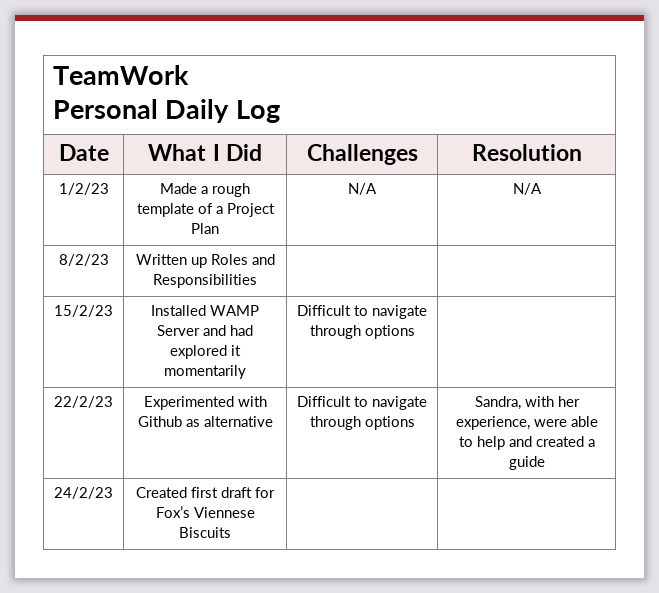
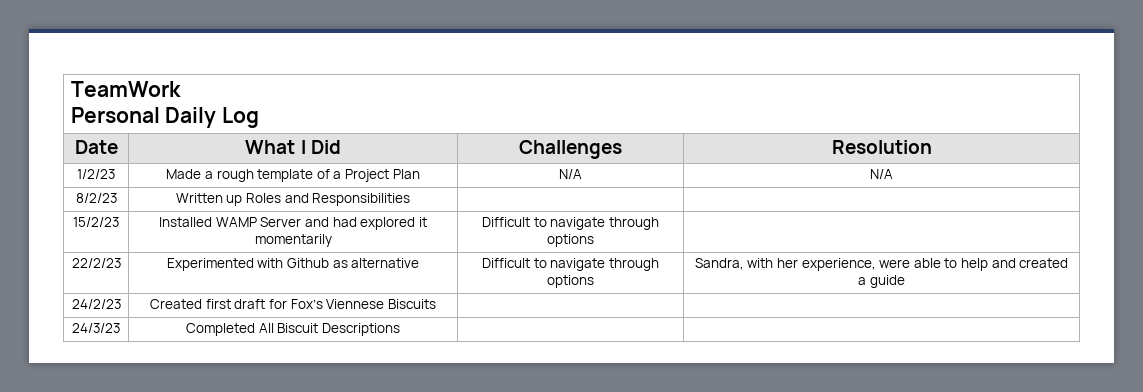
(231, 532) none -> [72,323,120,333] [186,323,400,336] // 24/3/23 | Completed All Biscuit Descriptions | |

